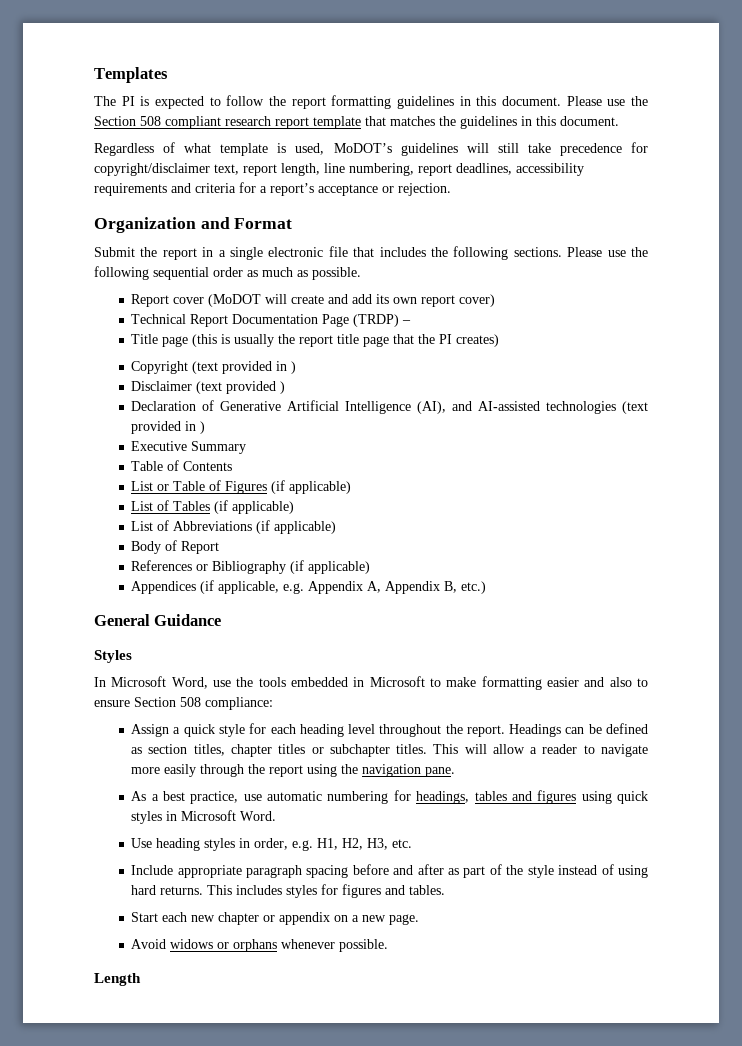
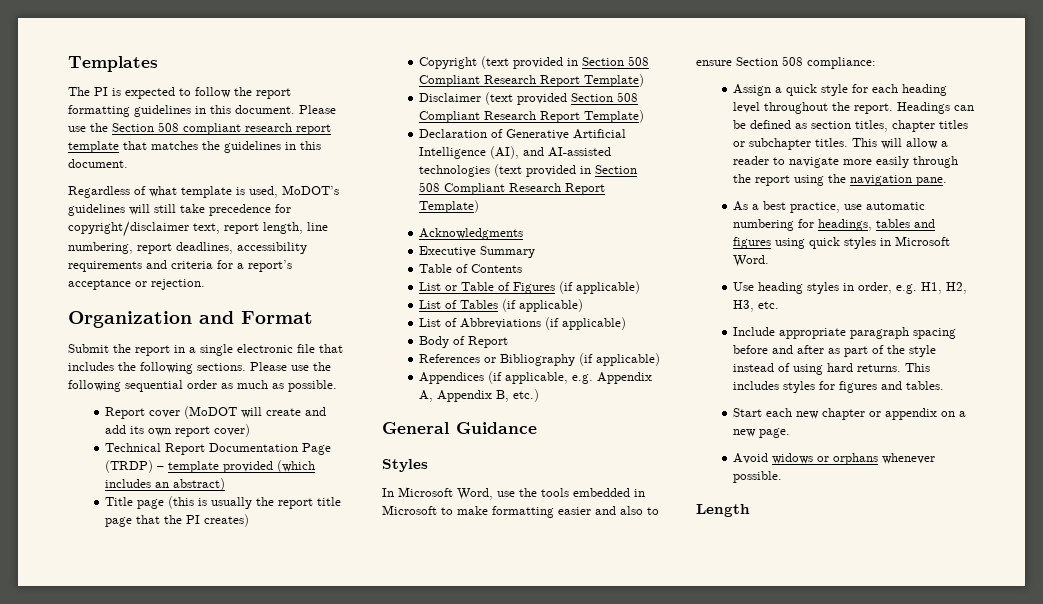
(412, 322) none -> [168,460,316,473] [105,478,226,491] template provided (which includes an abstract)
[291,361,297,374] [131,381,286,394] ) // Disclaimer (text provided ) -> [582,56,650,66] [419,74,645,87] [419,92,639,105] [419,110,645,123] Section 508 Compliant Research Report Template) // Disclaimer (text provided Section 508 Compliant Research Report Template)
[200,421,206,434] ) -> [595,165,638,174] [419,182,606,195] [419,200,480,213] [419,228,524,240] Section 508 Compliant Research Report Template) // Acknowledgments

